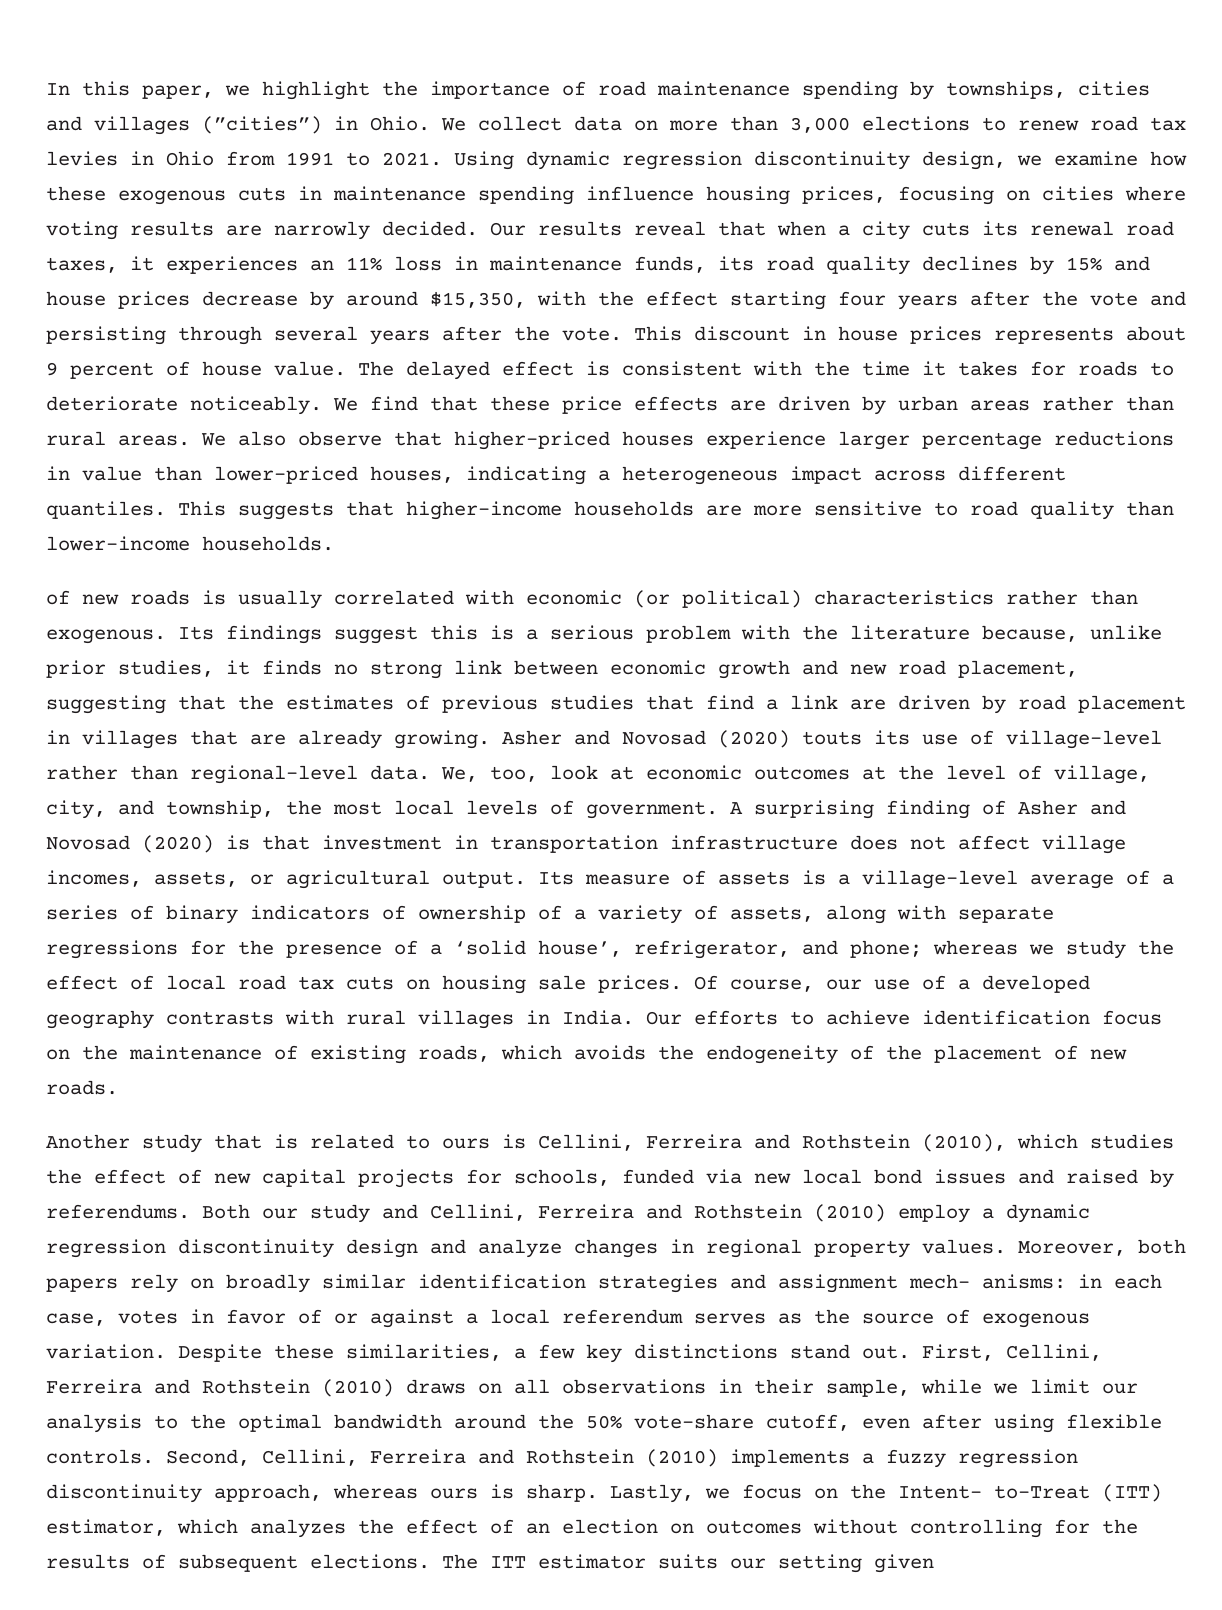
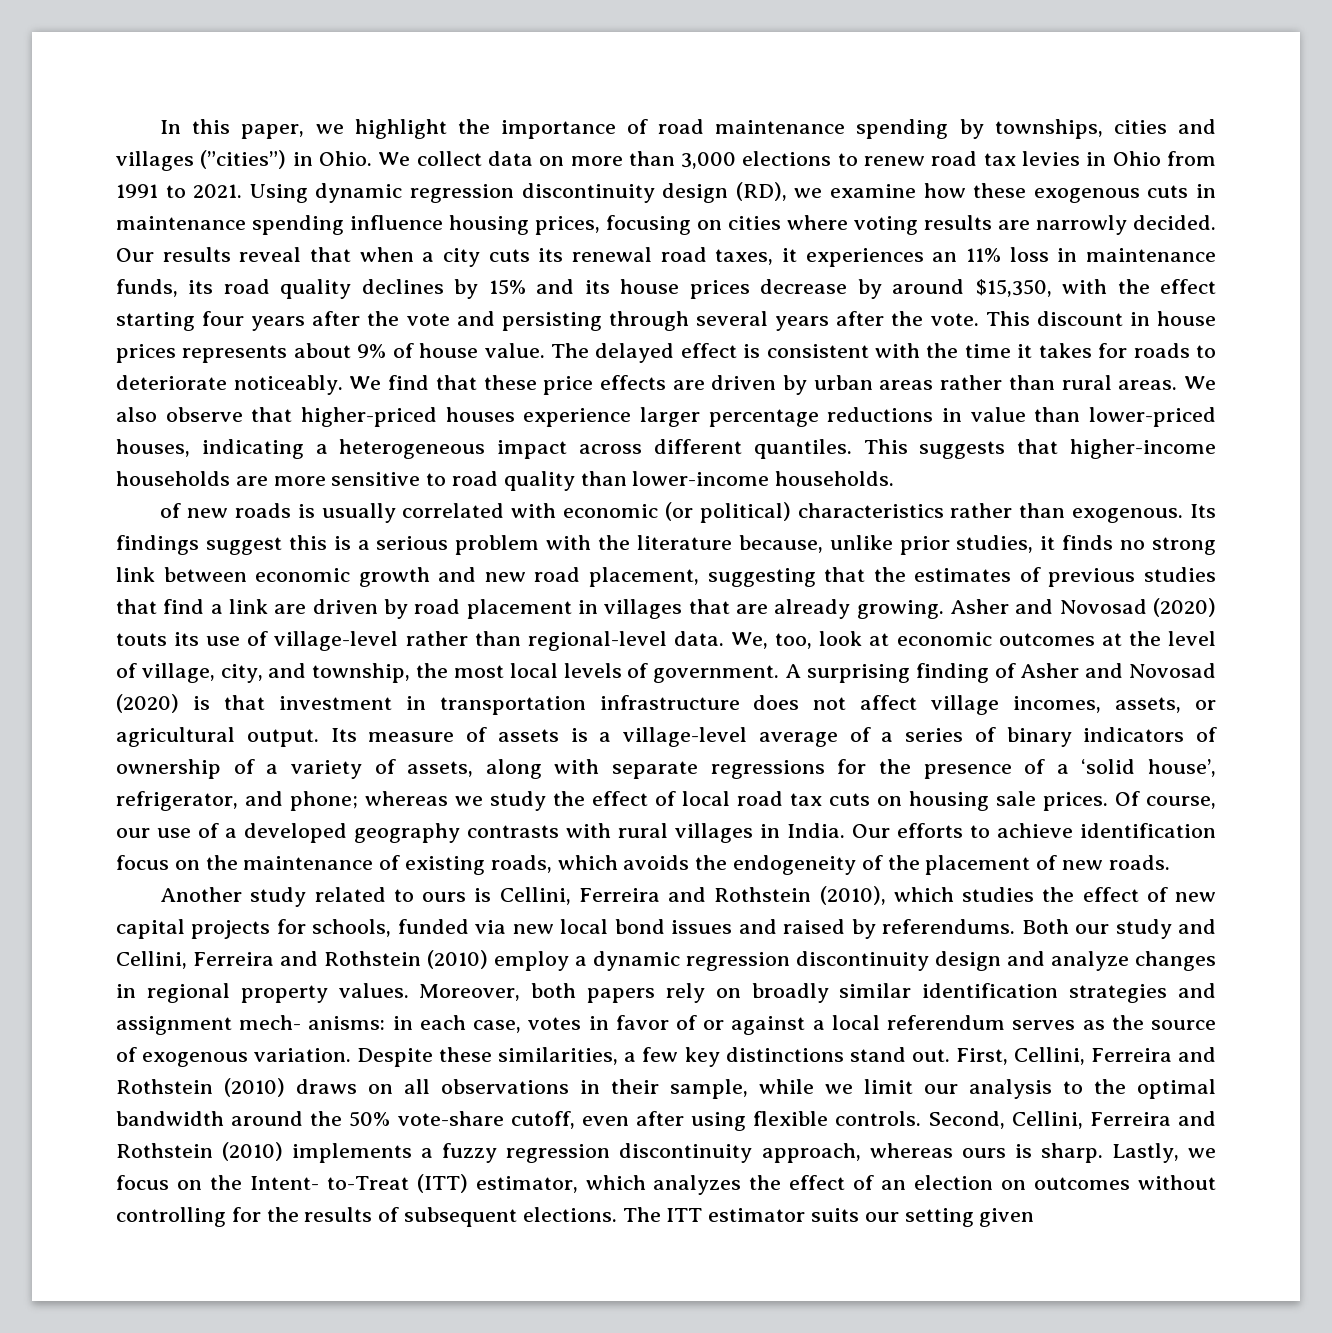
[922,151,1006,170] design, -> [662,182,787,203] design (RD),
(1150, 263) none -> [584,280,610,294] its
[46,362,154,379] 9 percent -> [357,344,387,358] 9%
[214,1134,298,1149] that is -> (307, 897) none

